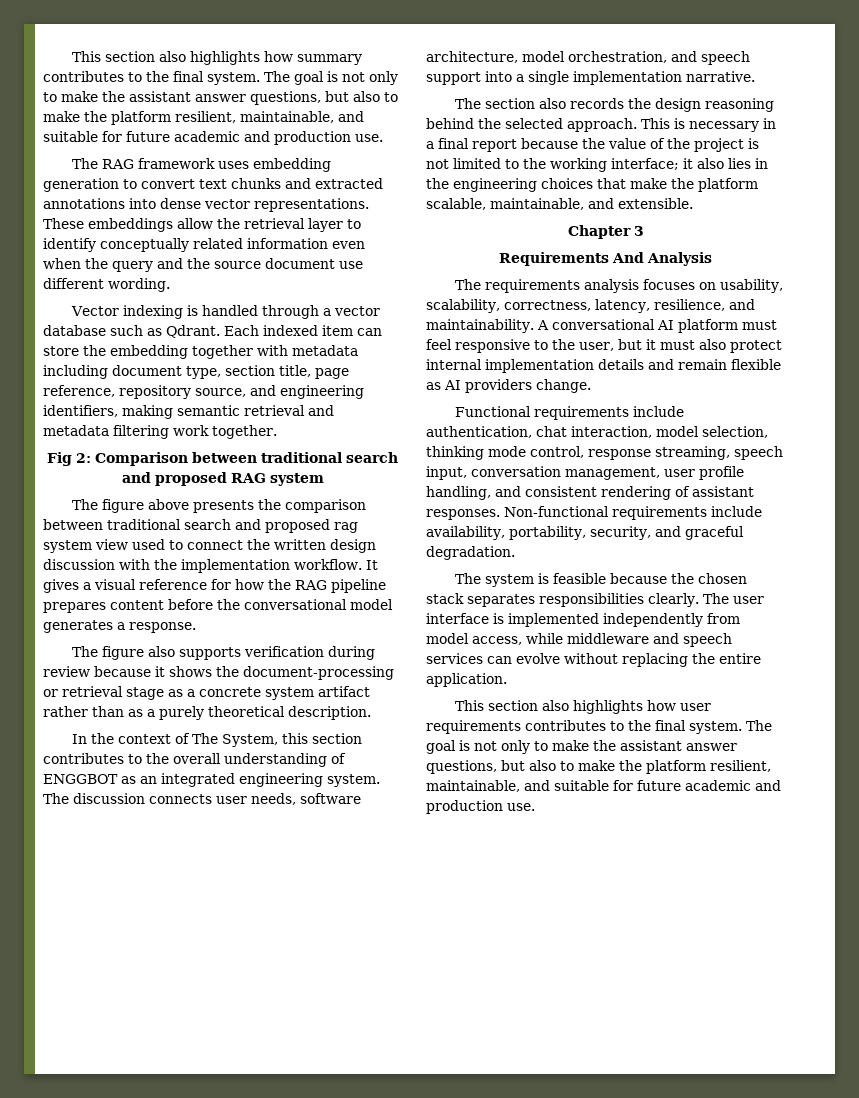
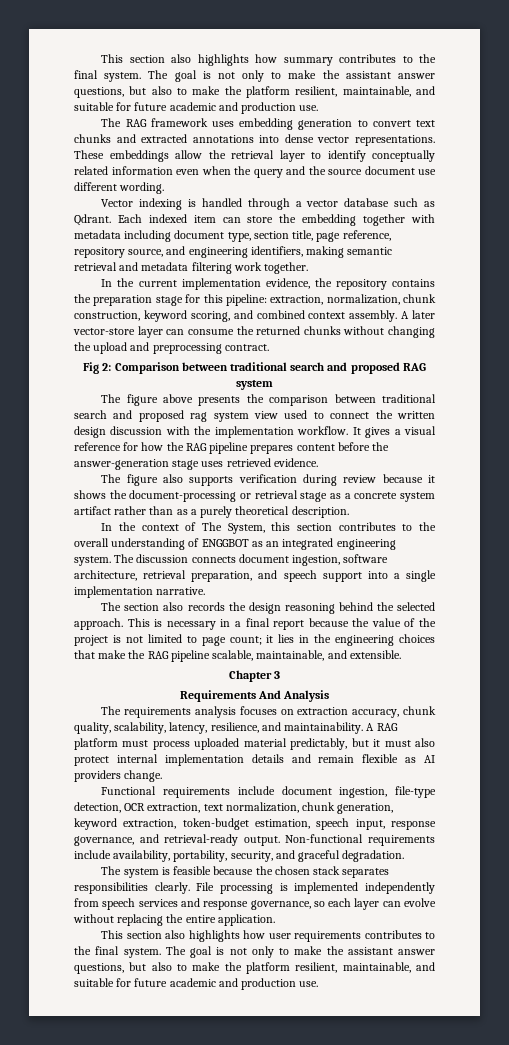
(277, 432) none -> [101,278,435,290] [74,294,436,306] [74,310,435,322] [73,326,435,338] [74,342,269,354] // In the current implementation evidence, the repository contains the preparation stage for this pipeline: extraction, normalization, chunk construction, keyword scoring, and combined context assembly. A later vector-store layer can consume the returned chunks without changing the upload and preprocessing contract.
[244,599,393,610] [43,620,196,633] conversational model generates a response. -> [74,458,318,470] answer-generation stage uses retrieved evidence.
[216,793,361,805] [426,51,667,63] user needs, software architecture, model orchestration, -> [238,554,389,566] [74,570,253,582] document ingestion, software architecture, retrieval preparation,
[523,158,724,172] the working interface; it also -> [201,635,274,646] page count; it
[698,178,758,192] platform -> [147,650,210,662] RAG pipeline
[720,279,784,293] [426,299,591,313] usability, scalability, correctness, -> [297,706,437,718] [74,722,167,734] extraction accuracy, chunk quality, scalability,
[551,319,777,333] [426,339,614,353] conversational AI platform must feel responsive to the user, -> [376,723,398,731] [74,738,348,750] RAG platform must process uploaded material predictably,
[426,426,768,438] [426,446,783,460] [426,466,744,480] [426,486,754,500] [426,509,500,520] authentication, chat interaction, model selection, thinking mode control, response streaming, speech input, conversation management, user profile handling, and consistent rendering of assistant responses. -> [281,786,436,798] [74,802,394,814] [74,818,436,830] [74,834,280,846] document ingestion, file-type detection, OCR extraction, text normalization, chunk generation, keyword extraction, token-budget estimation, speech input, response governance, and retrieval-ready output.
[702,593,764,604] [426,613,489,624] The user interface -> [196,882,273,894] File processing
[426,633,732,647] [426,653,483,664] model access, while middleware and speech services -> [102,898,380,910] speech services and response governance, so each layer

